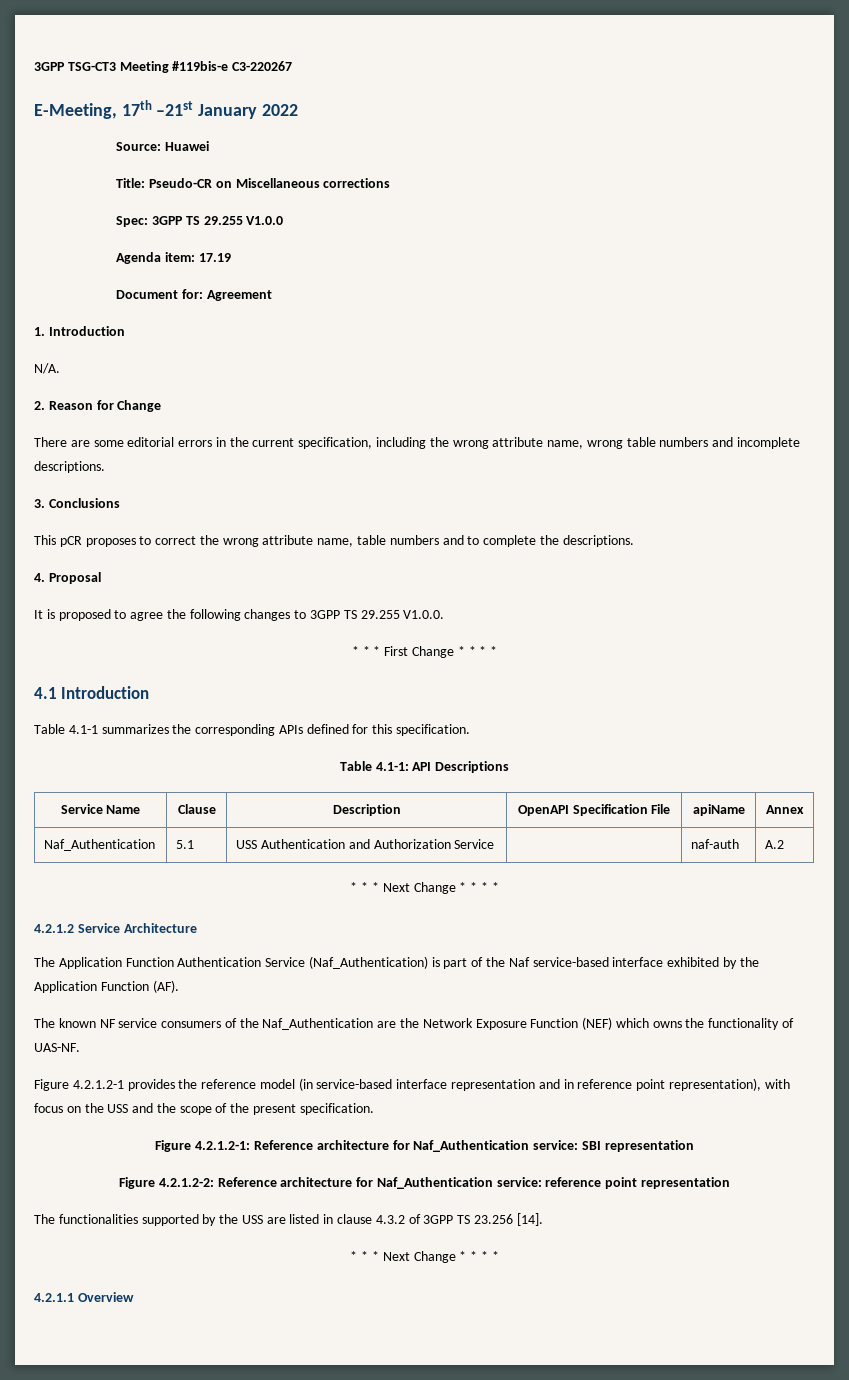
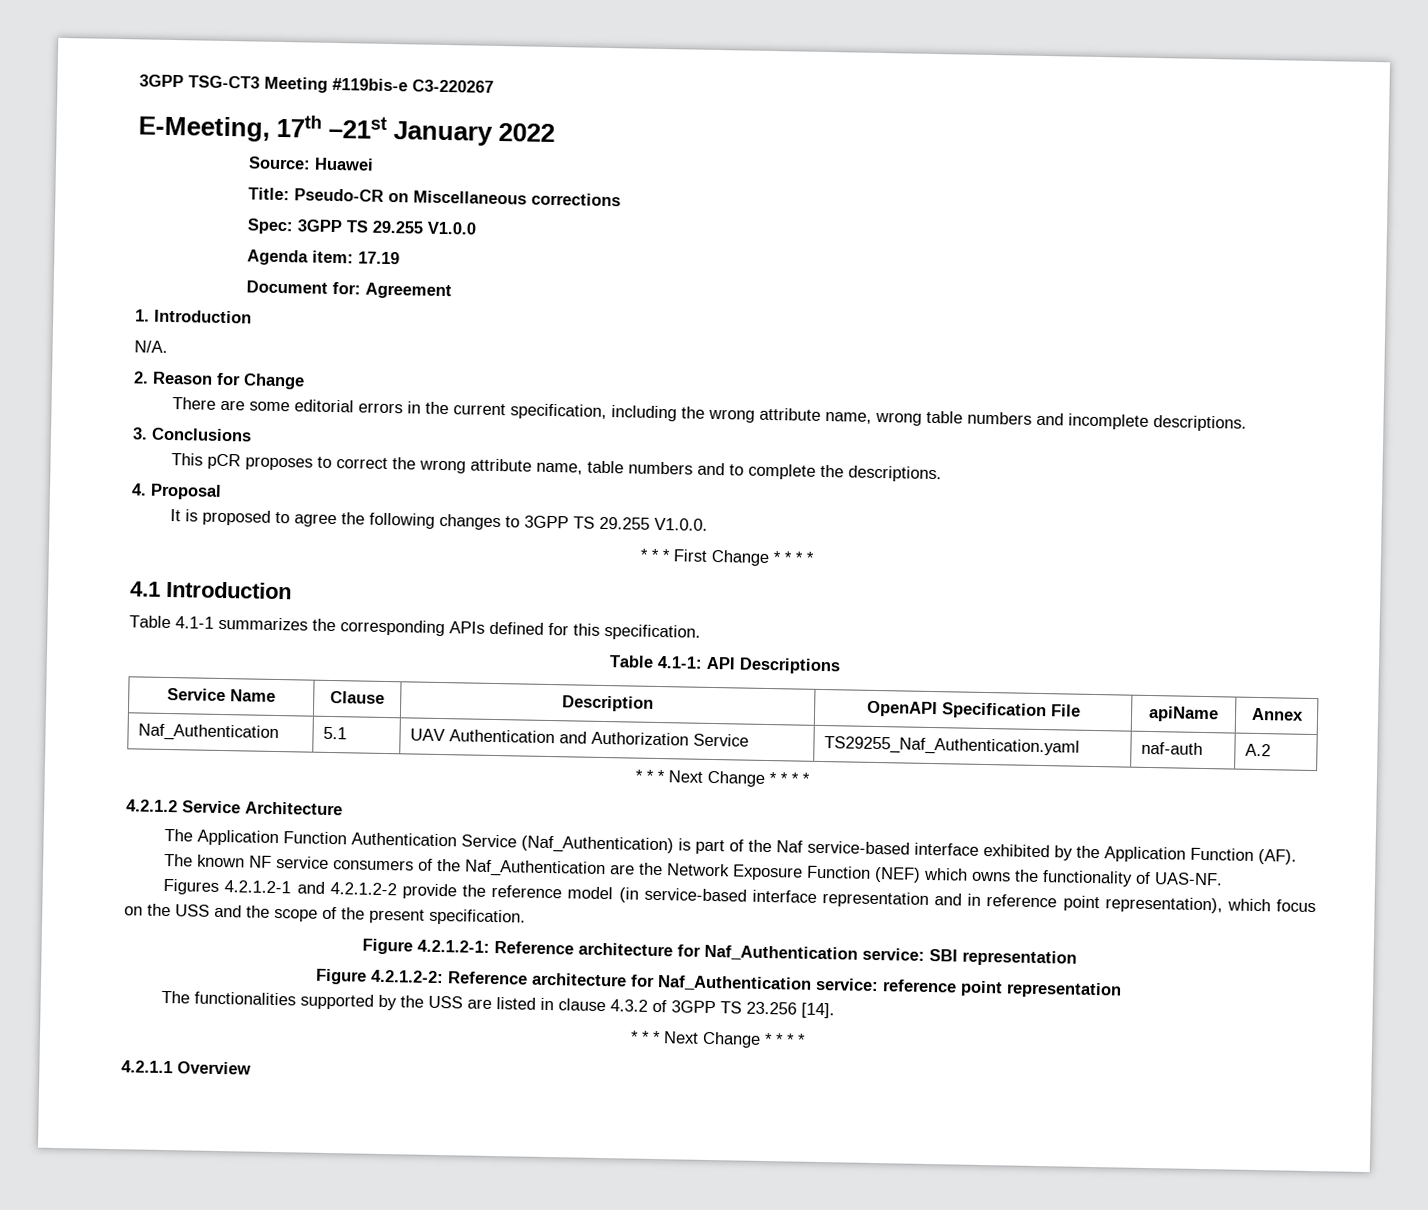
[236,840,258,849] USS -> [409,728,445,742] UAV
(495, 844) none -> [823,736,1080,757] TS29255_Naf_Authentication.yaml
[34,1079,175,1091] Figure 4.2.1.2-1 provides -> [163,878,457,900] Figures 4.2.1.2-1 and 4.2.1.2-2 provide
[764,1079,790,1089] with -> [1226,898,1271,912] which

